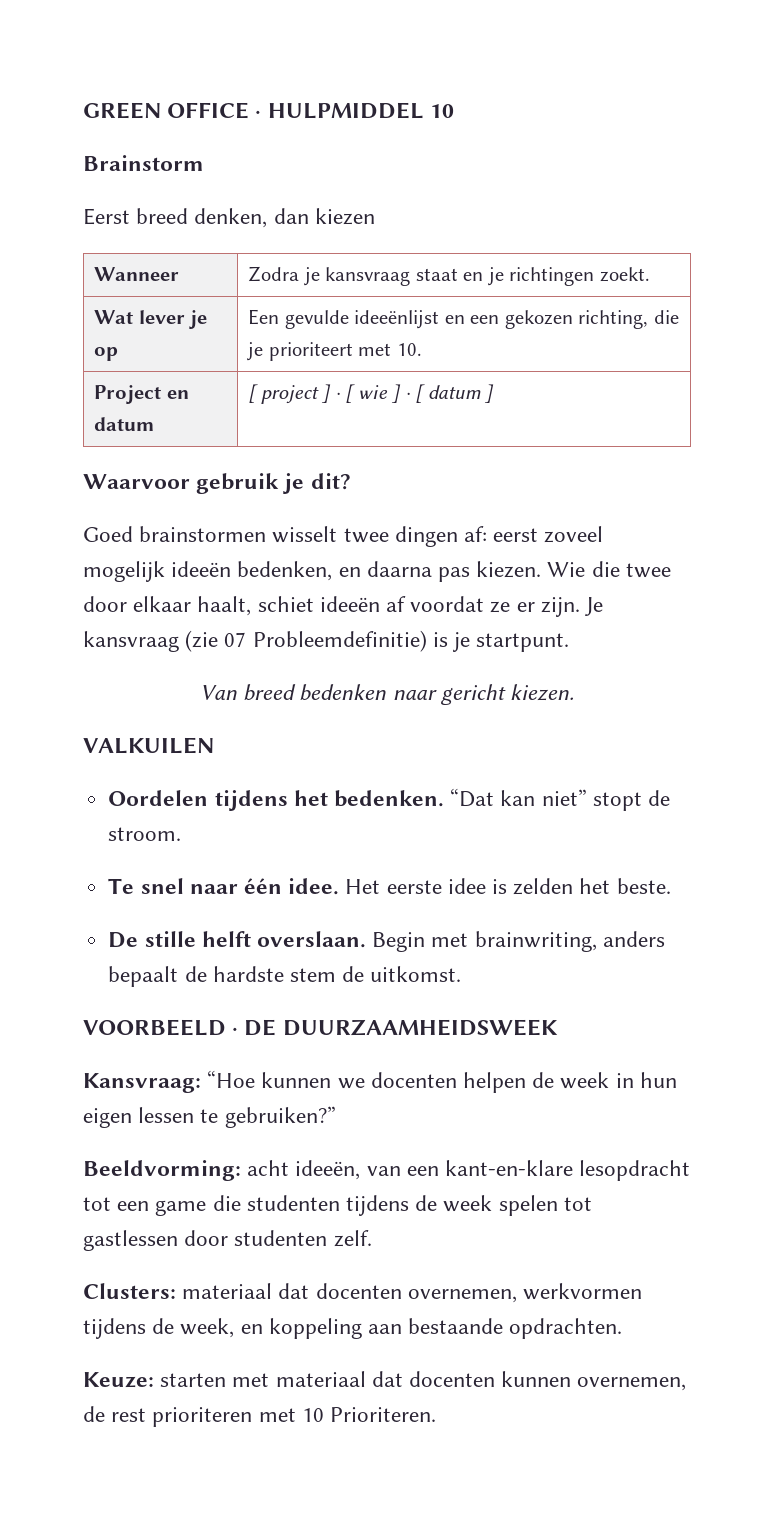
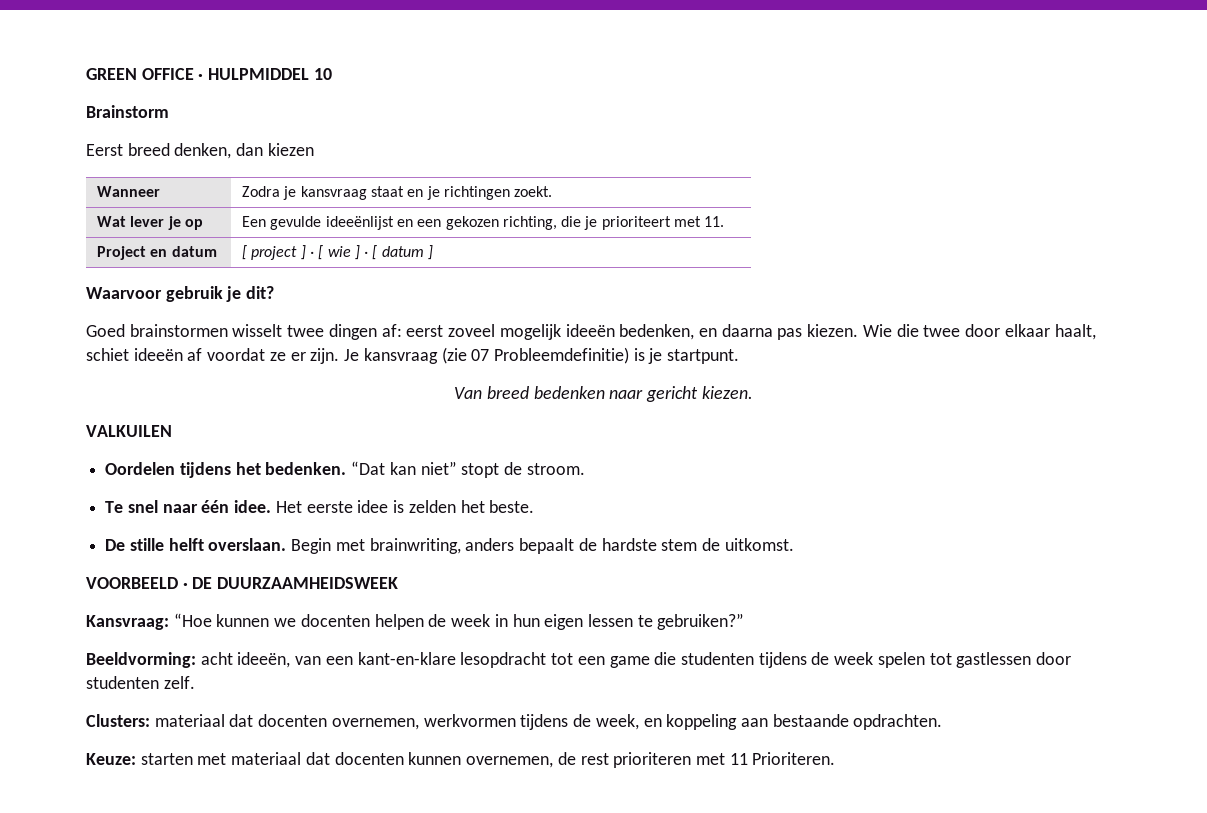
[396,343,422,356] 10. -> [704,216,725,227] 11.
[301,1408,324,1422] 10 -> [729,753,748,765] 11

